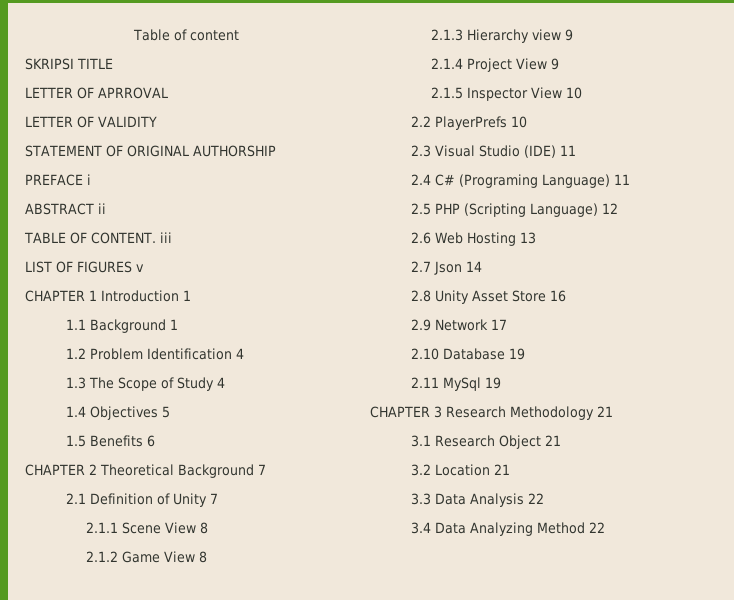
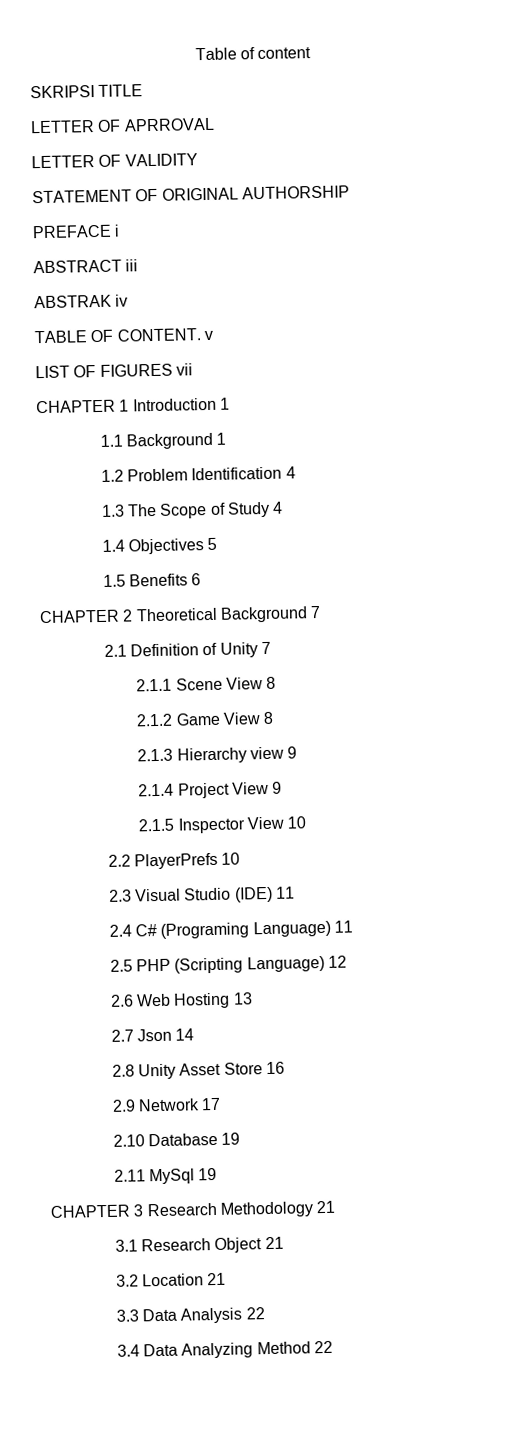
[98,203,106,214] ii -> [125,259,139,272] [34,294,129,309] iii // ABSTRAK iv
[159,232,172,243] iii -> [203,330,213,341] v
[136,264,144,272] v -> [175,363,193,376] vii

